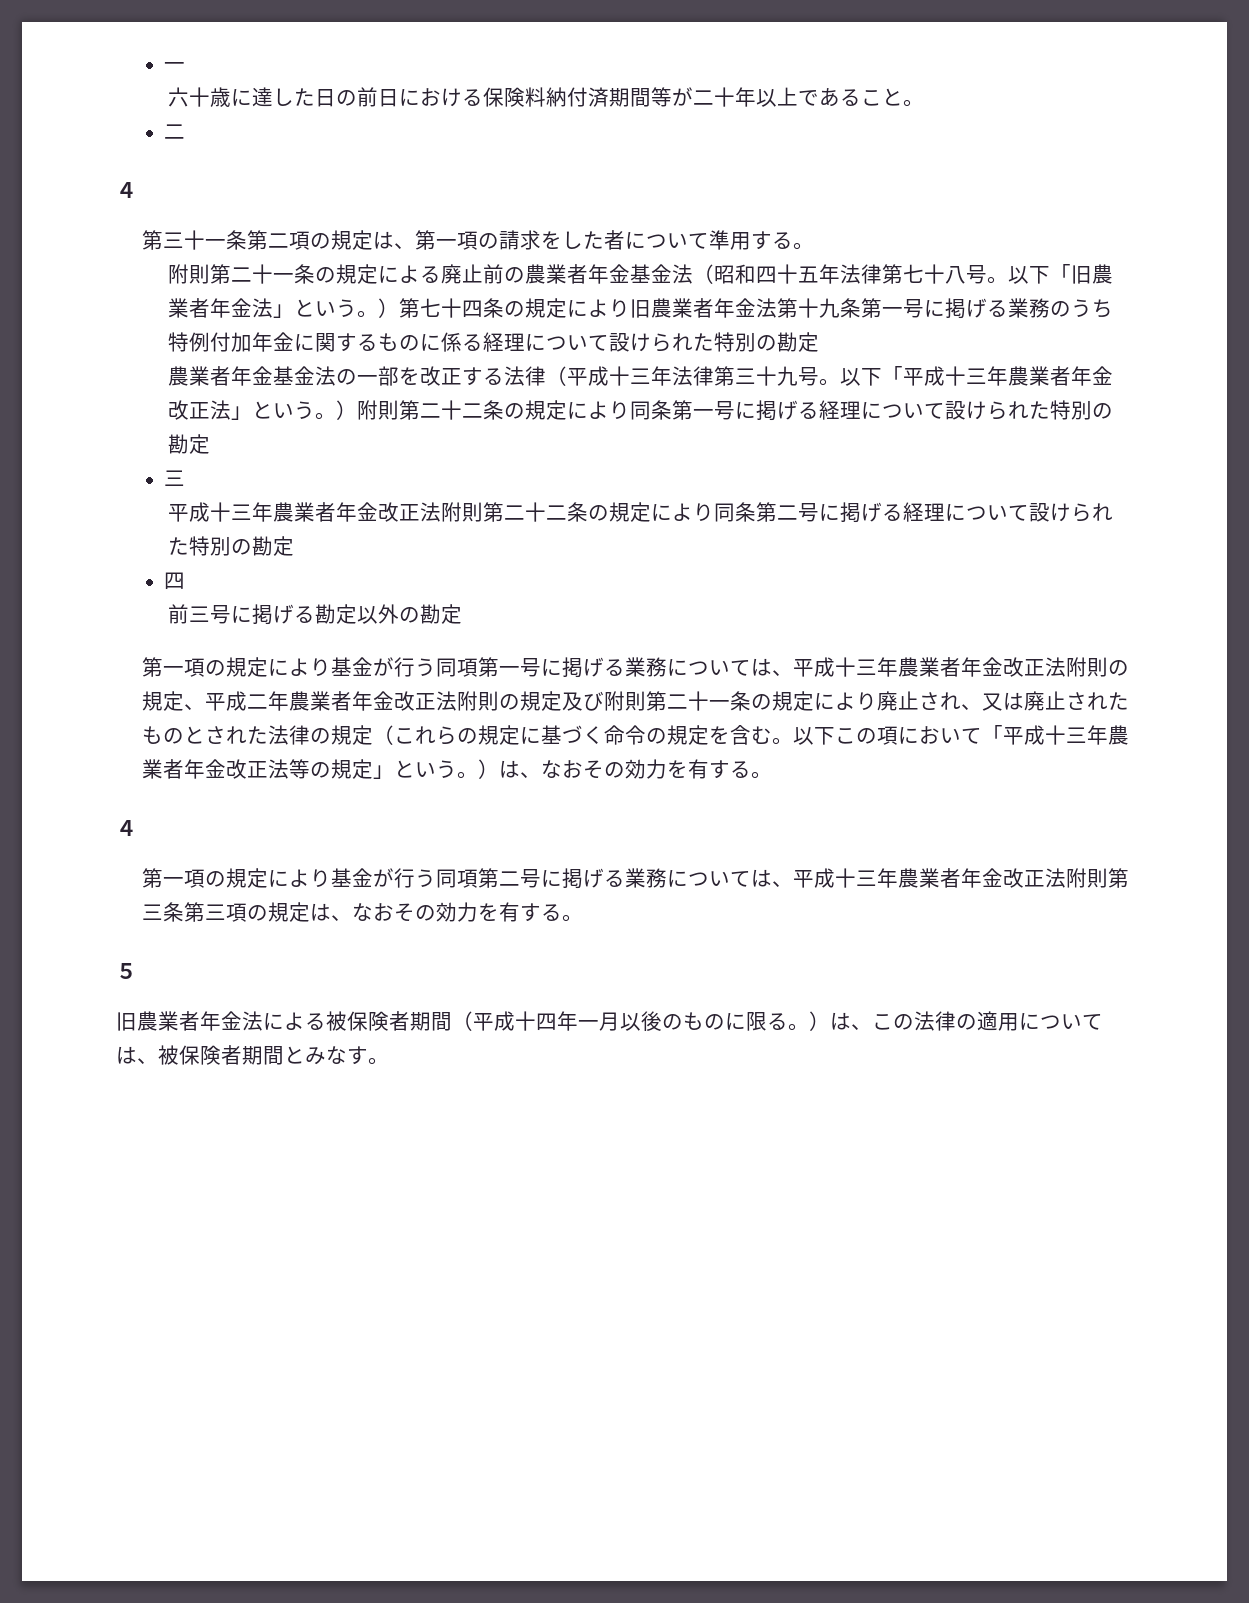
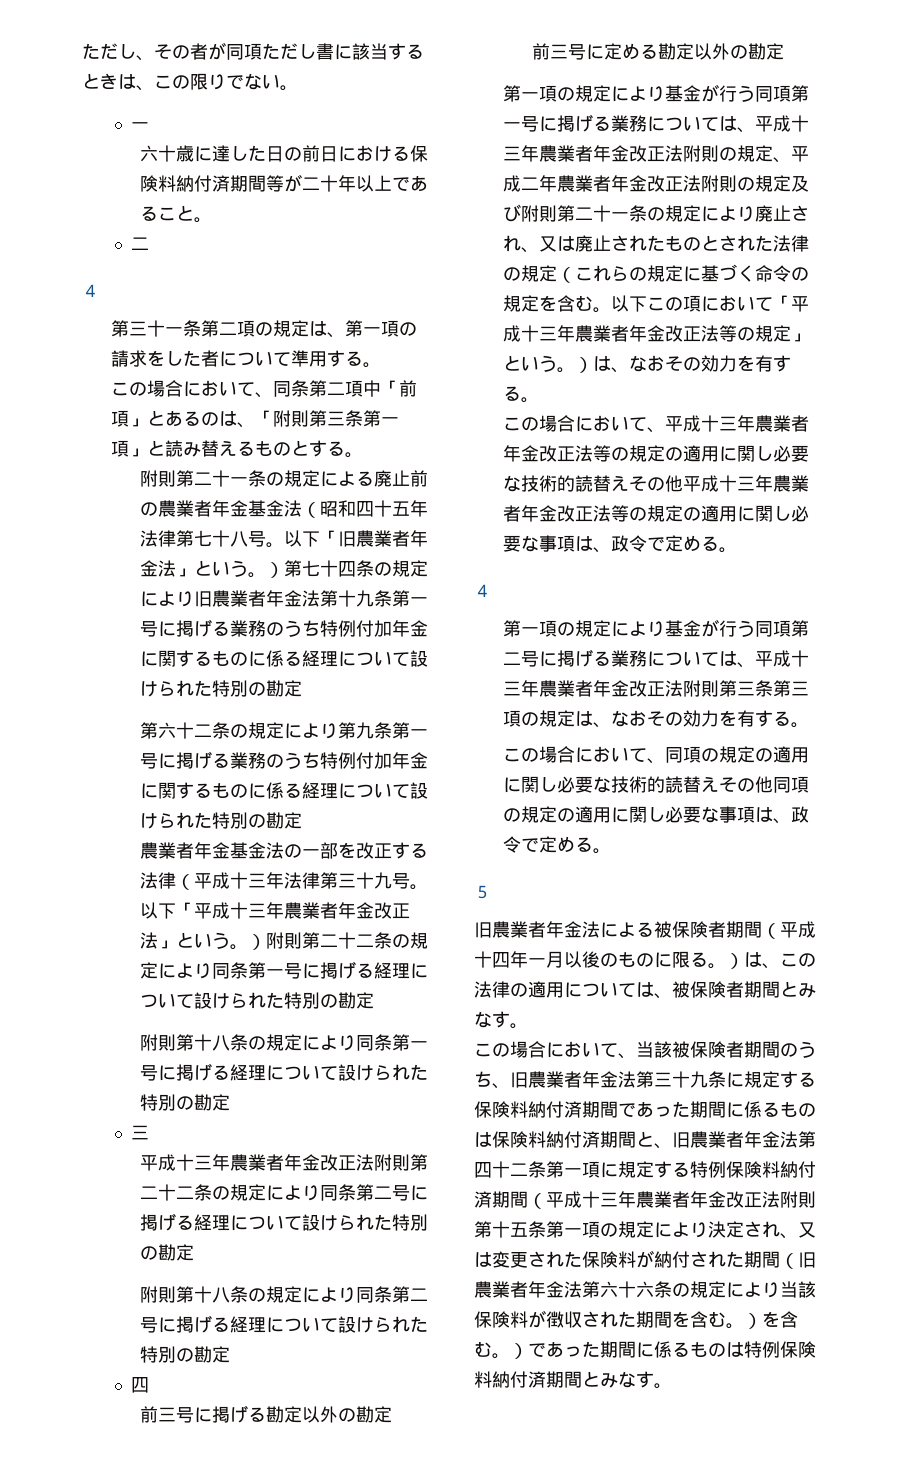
(164, 66) none -> [82,42,424,61] [82,73,298,91] ただし、その者が同項ただし書に該当するときは、この限りでない。 //
(814, 246) none -> [111,380,418,398] [111,410,400,428] [111,440,364,458] // この場合において、同条第二項中「前項」とあるのは、「附則第三条第一項」と読み替えるものとする。
(819, 342) none -> [140,722,429,739] [140,751,429,769] [140,782,429,799] [140,812,303,829] // 第六十二条の規定により第九条第一号に掲げる業務のうち特例付加年金に関するものに係る経理について設けられた特別の勘定
(210, 444) none -> [140,1034,429,1051] [140,1063,429,1081] [140,1094,231,1111] // 附則第十八条の規定により同条第一号に掲げる経理について設けられた特別の勘定
(294, 546) none -> [140,1286,429,1303] [140,1315,429,1333] [140,1346,231,1363] // 附則第十八条の規定により同条第二号に掲げる経理について設けられた特別の勘定
(462, 614) none -> [532,43,785,60] // 前三号に定める勘定以外の勘定
(772, 775) none -> [503,415,810,433] [503,445,810,462] [503,475,810,492] [503,505,810,522] [503,535,738,553] // この場合において、平成十三年農業者年金改正法等の規定の適用に関し必要な技術的読替えその他平成十三年農業者年金改正法等の規定の適用に関し必要な事項は、政令で定める。
(583, 918) none -> [503,746,810,764] [503,776,810,793] [503,806,810,824] [503,836,612,854] // この場合において、同項の規定の適用に関し必要な技術的読替えその他同項の規定の適用に関し必要な事項は、政令で定める。
(389, 1061) none -> [474,1041,816,1059] [474,1071,816,1089] [474,1101,816,1118] [474,1131,816,1149] [474,1161,816,1178] [474,1191,816,1209] [474,1221,816,1239] [474,1250,816,1269] [474,1281,816,1298] [474,1310,798,1329] [474,1341,816,1359] [474,1371,672,1389] // この場合において、当該被保険者期間のうち、旧農業者年金法第三十九条に規定する保険料納付済期間であった期間に係るものは保険料納付済期間と、旧農業者年金法第四十二条第一項に規定する特例保険料納付済期間（平成十三年農業者年金改正法附則第十五条第一項の規定により決定され、又は変更された保険料が納付された期間（旧農業者年金法第六十六条の規定により当該保険料が徴収された期間を含む。）を含む。）であった期間に係るものは特例保険料納付済期間とみなす。

